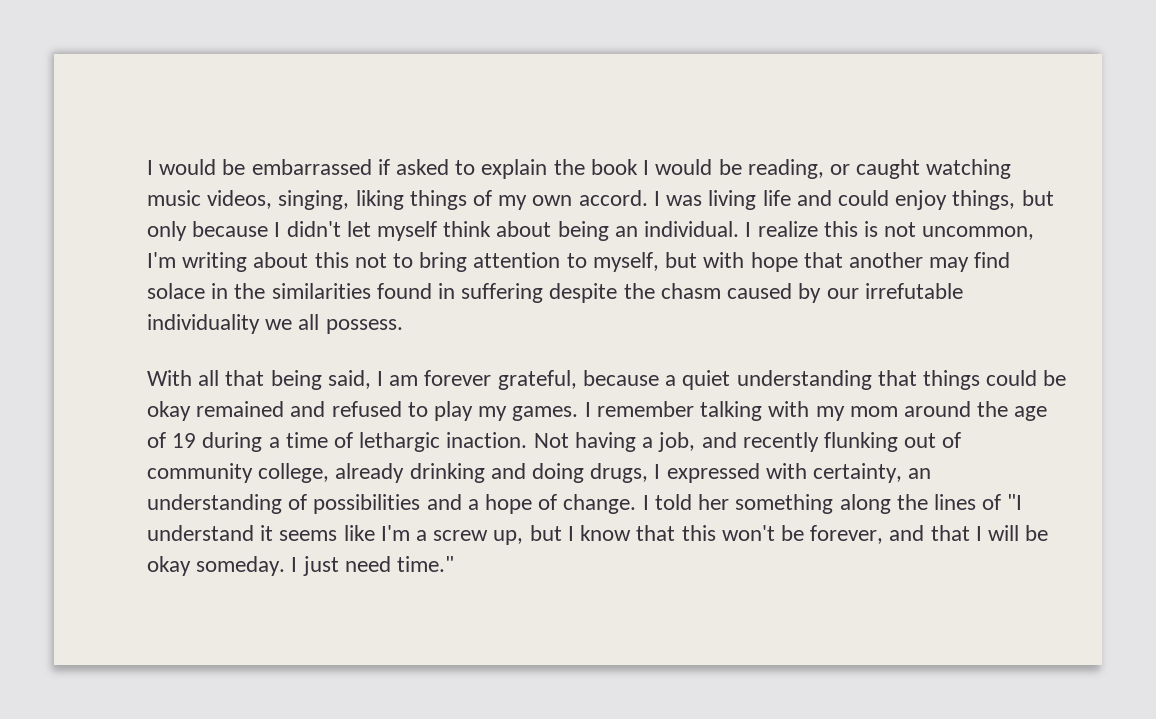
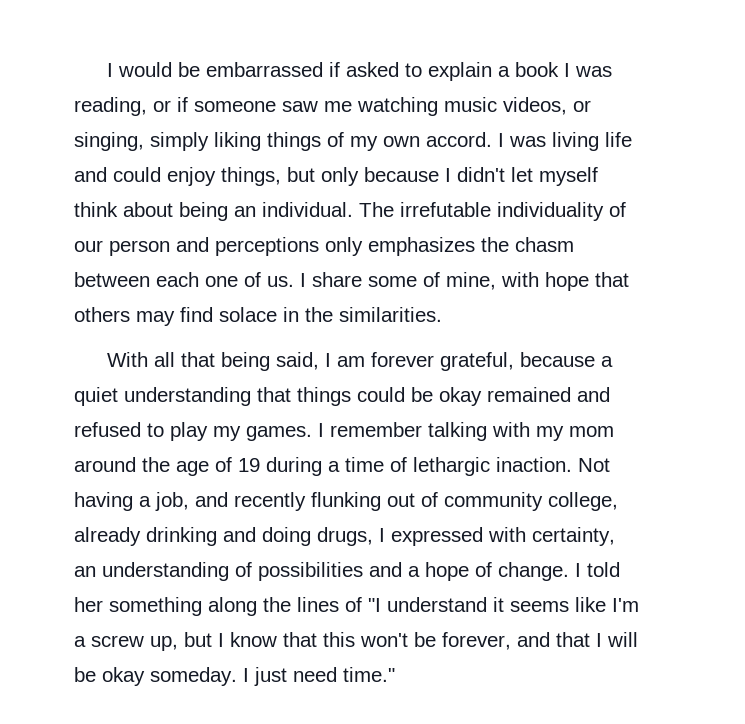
[553,159,585,175] the -> [497,66,510,77] a
[655,159,1012,179] [147,190,350,210] would be reading, or caught watching music videos, singing, -> [574,66,612,77] [74,97,591,116] [74,132,209,151] was reading, or if someone saw me watching music videos, or singing, simply
[745,221,1035,240] [147,252,698,272] I realize this is not uncommon, I'm writing about this not to bring attention to myself, but -> [359,202,626,221] [74,237,574,256] [74,272,496,290] The irrefutable individuality of our person and perceptions only emphasizes the chasm between each one of us. I share some of mine,
[848,252,923,268] another -> [74,307,130,322] others
[271,283,963,303] [147,314,403,334] similarities found in suffering despite the chasm caused by our irrefutable individuality we all possess. -> [339,307,442,322] similarities.

